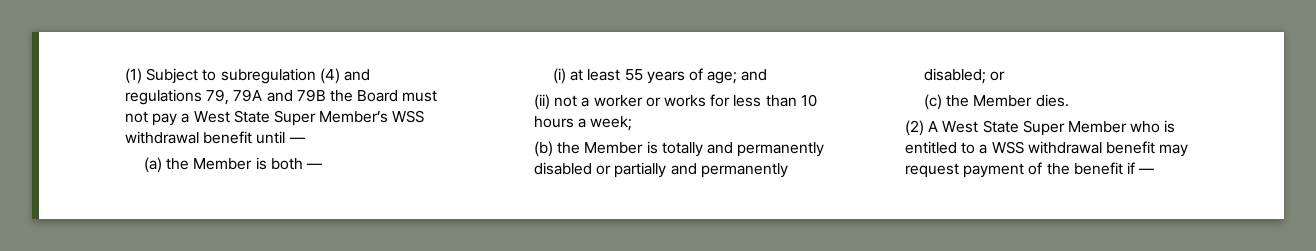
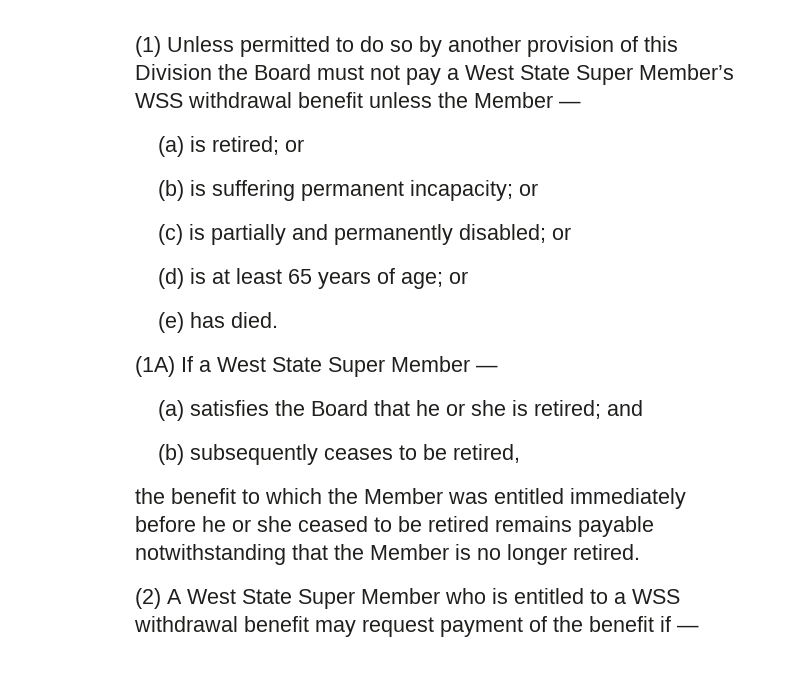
[146,68,370,84] [125,89,326,105] Subject to subregulation (4) and regulations 79, 79A and 79B -> [166,36,678,57] [134,64,212,80] Unless permitted to do so by another provision of this Division
[256,131,305,144] [144,157,322,173] [553,68,768,84] [534,94,817,110] [534,116,633,131] [534,141,825,157] [534,162,612,175] until — // (a) the Member is both — // (i) at least 55 years of age; and // (ii) not a worker or works for less than 10 hours a week; // (b) the Member is totally and permanently disabled or -> [368,92,581,108] [158,136,305,157] [158,180,539,201] [158,224,206,245] unless the Member — // (a) is retired; or // (b) is suffering permanent incapacity; or // (c) is
[924,94,1069,110] (c) the Member dies. -> [158,268,469,289] [158,312,279,333] [134,356,498,377] [158,400,644,421] [158,444,521,465] [134,488,686,509] [134,516,654,537] [134,544,640,565] (d) is at least 65 years of age; or // (e) has died. // (1A) If a West State Super Member — // (a) satisfies the Board that he or she is retired; and // (b) subsequently ceases to be retired, // the benefit to which the Member was entitled immediately before he or she ceased to be retired remains payable notwithstanding that the Member is no longer retired.

